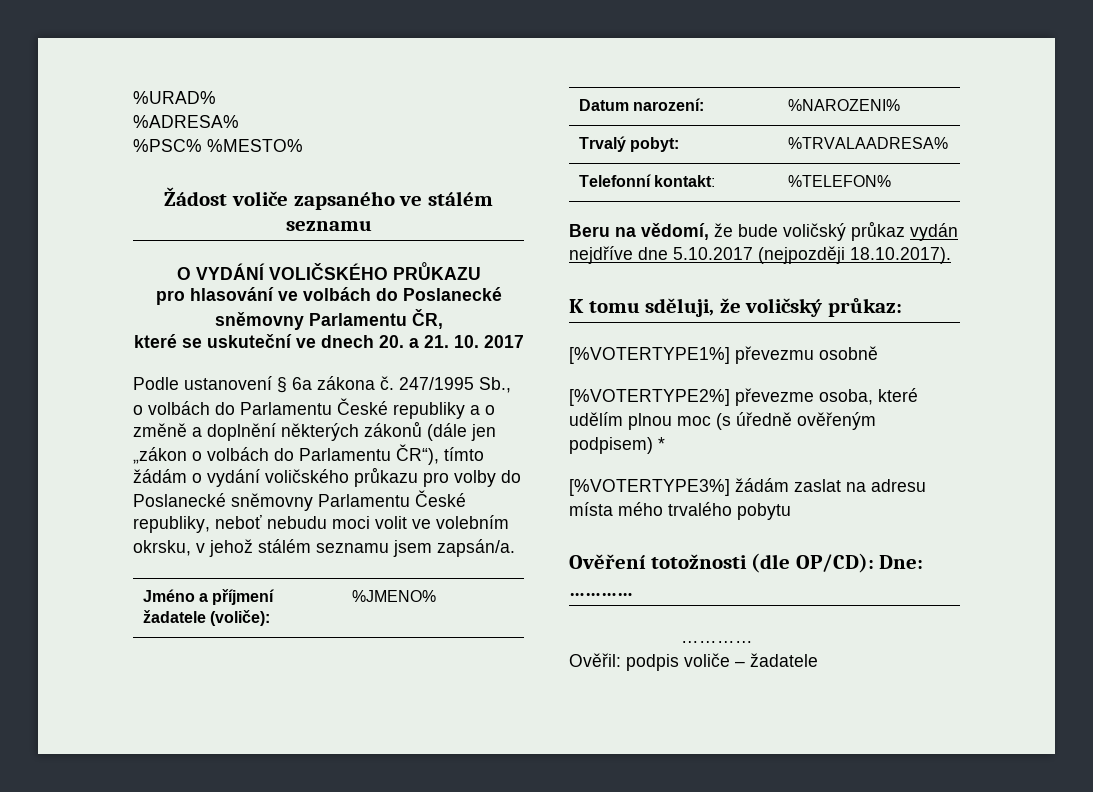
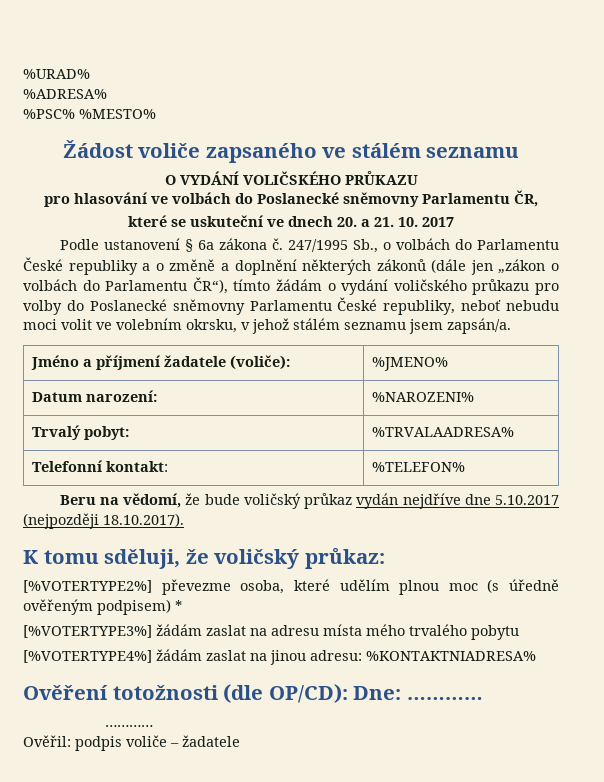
[569,346,878,364] // [%VOTERTYPE1%] převezmu osobně -> (385, 558) none
(791, 511) none -> [23,649,536,665] // [%VOTERTYPE4%] žádám zaslat na jinou adresu: %KONTAKTNIADRESA%

